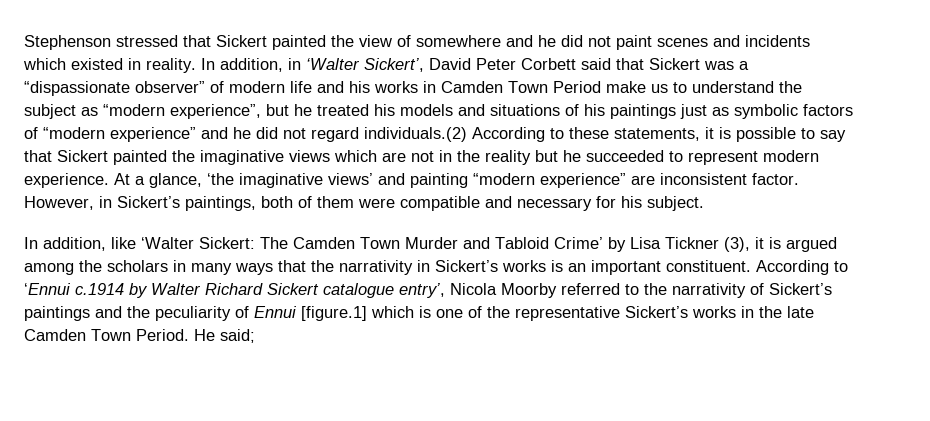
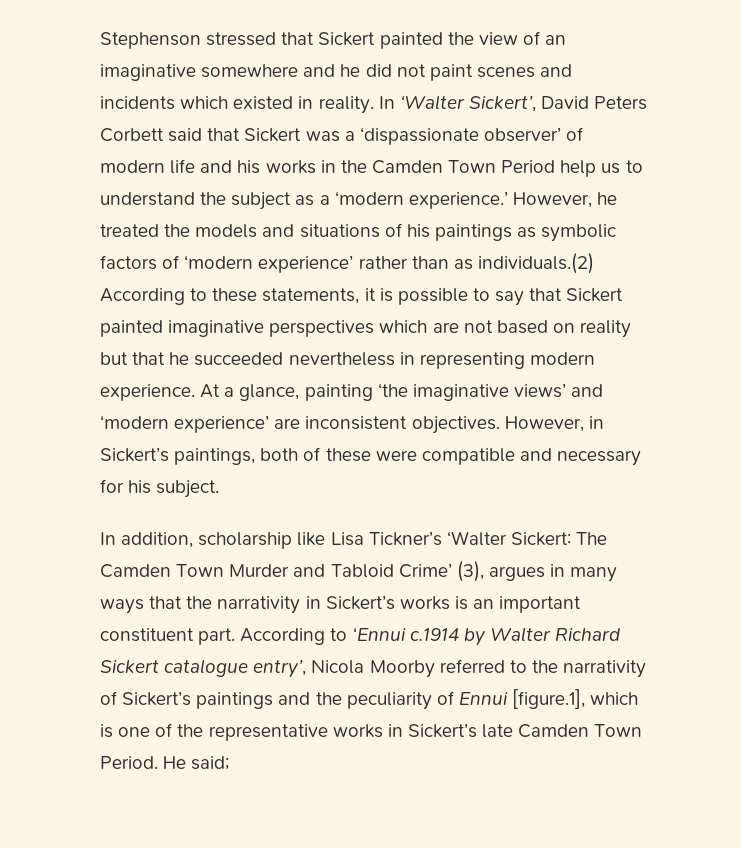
(411, 41) none -> [545,35,567,45] [100,64,196,81] an imaginative
[220,58,301,72] addition, in -> (395, 102) none
[476,58,516,70] Peter -> [594,96,648,110] Peters
[24,81,205,96] “dispassionate observer” -> [359,127,561,145] ‘dispassionate observer’
(436, 87) none -> [340,160,367,173] the
[606,81,646,93] make -> [560,160,597,177] help
[103,104,289,119] “modern experience”, but -> [319,191,592,209] a ‘modern experience.’ However,
[374,104,395,116] his -> [164,224,191,237] the
[680,104,707,119] just -> (512, 232) none
[43,127,359,142] “modern experience” and he did not regard -> [184,255,473,273] ‘modern experience’ rather than as
[172,150,330,165] the imaginative views -> [168,320,375,337] imaginative perspectives
[439,150,480,162] in the -> [496,320,575,334] based on
(558, 156) none -> [132,352,166,365] that
[669,151,758,165] to represent -> [288,352,525,369] nevertheless in representing
(202, 180) none -> [304,384,373,401] painting
[410,173,626,188] painting “modern experience” -> [100,415,270,433] ‘modern experience’
[752,173,799,185] factor. -> [411,416,500,434] objectives.
[317,196,354,208] them -> [325,448,371,462] these
[111,237,136,249] like -> [198,531,442,549] scholarship like Lisa Tickner’s
[608,237,837,252] [24,260,168,275] by Lisa Tickner (3), it is argued among the scholars -> [456,561,545,582] (3), argues
[666,260,751,272] constituent. -> [100,628,236,645] constituent part.
[301,306,367,321] [figure.1] -> [512,689,586,709] [figure.1],
[625,306,782,318] Sickert’s works in the -> [332,723,477,738] works in Sickert’s

